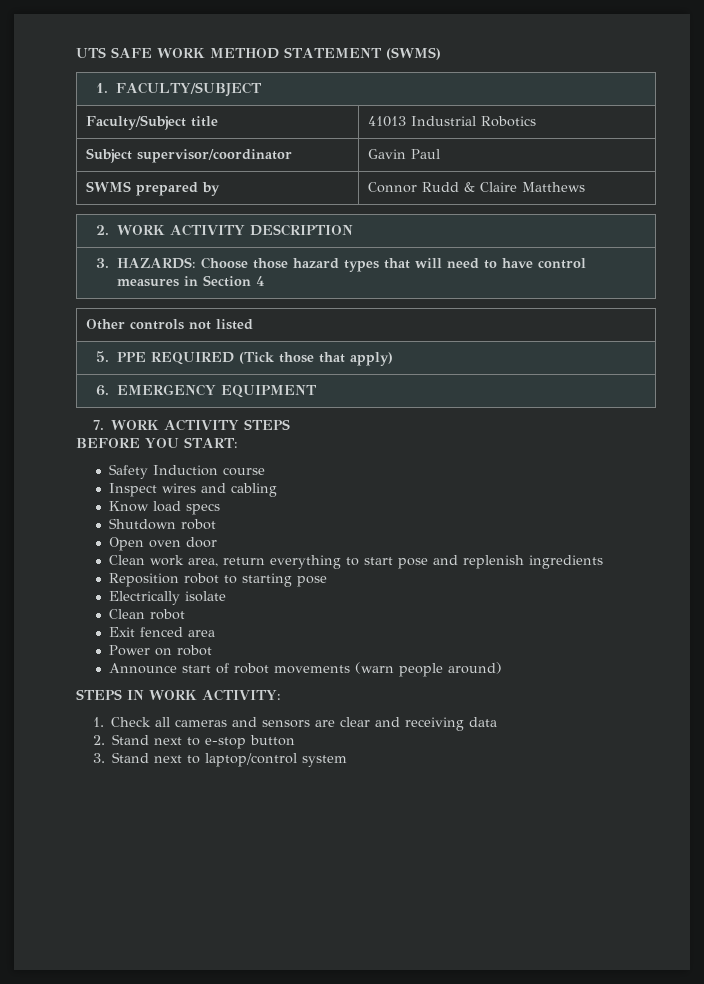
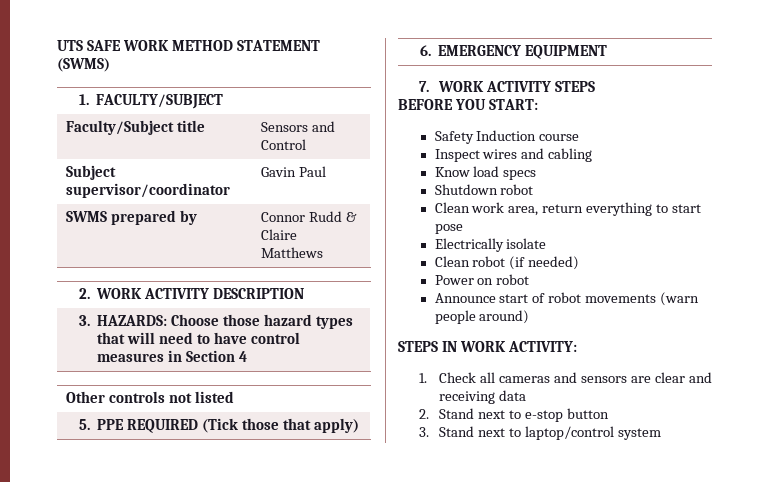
[368,116,537,127] 41013 Industrial Robotics -> [261,121,336,132] [261,139,307,150] Sensors and Control
[109,537,218,551] // Open oven door -> (534, 189) none
[433,555,604,569] [109,573,328,587] and replenish ingredients // Reposition robot to starting pose -> (463, 229) none
[109,627,216,637] // Exit fenced area -> [509,256,580,270] (if needed)

